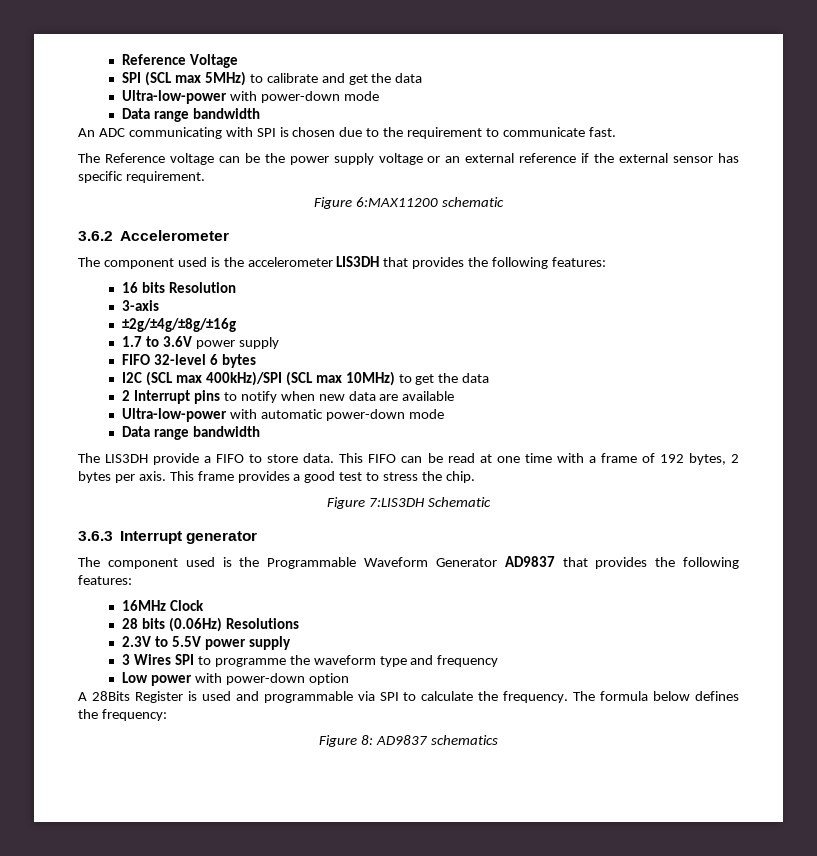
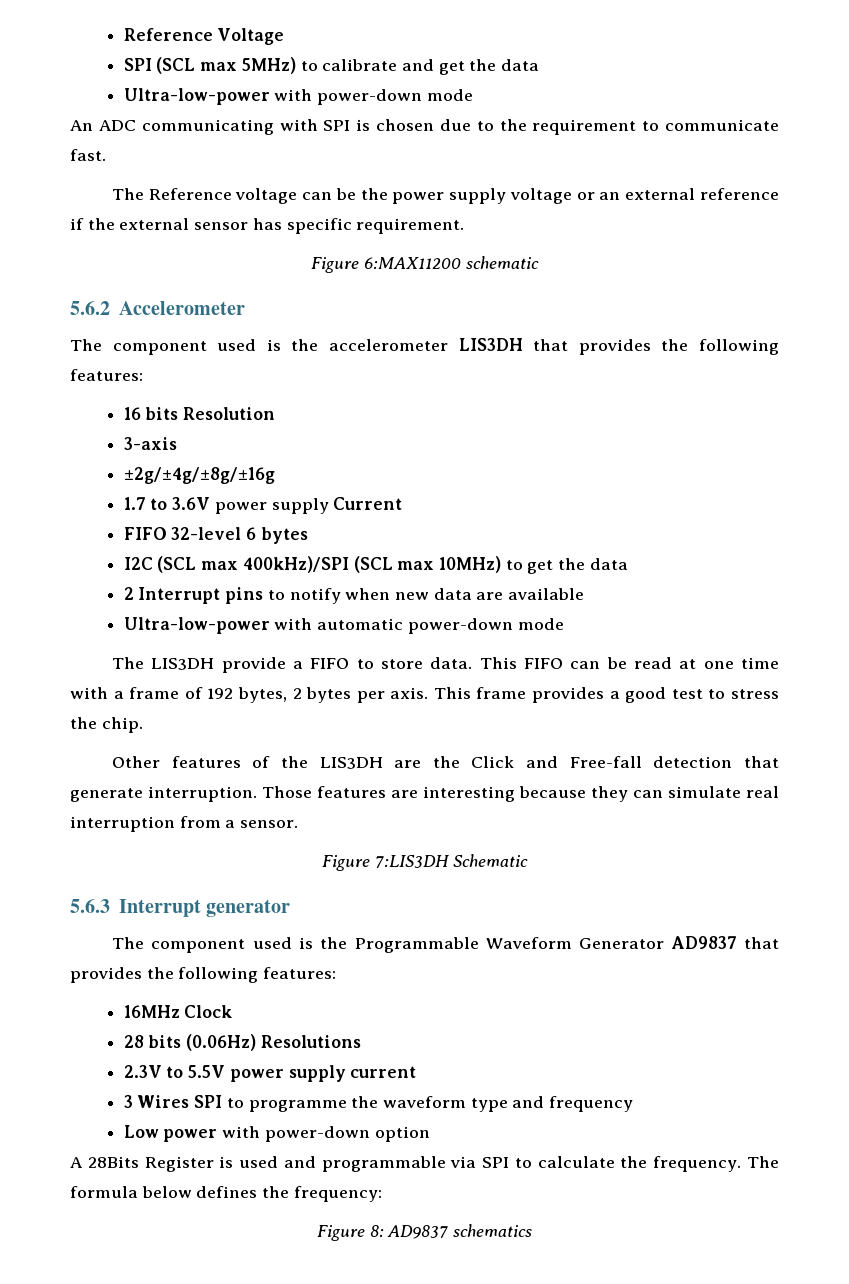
[122,108,260,122] // Data range bandwidth -> (473, 95) none
[78,231,113,241] 3.6.2 -> [70,301,110,315] 5.6.2
(279, 343) none -> [333,497,403,510] Current
[122,426,260,440] // Data range bandwidth -> (564, 624) none
(475, 477) none -> [111,756,779,769] [70,786,779,802] [70,816,299,832] // Other features of the LIS3DH are the Click and Free-fall detection that generate interruption. Those features are interesting because they can simulate real interruption from a sensor.
[78,531,113,541] 3.6.3 -> [70,899,110,913] 5.6.3
(291, 643) none -> [350,1066,417,1078] current

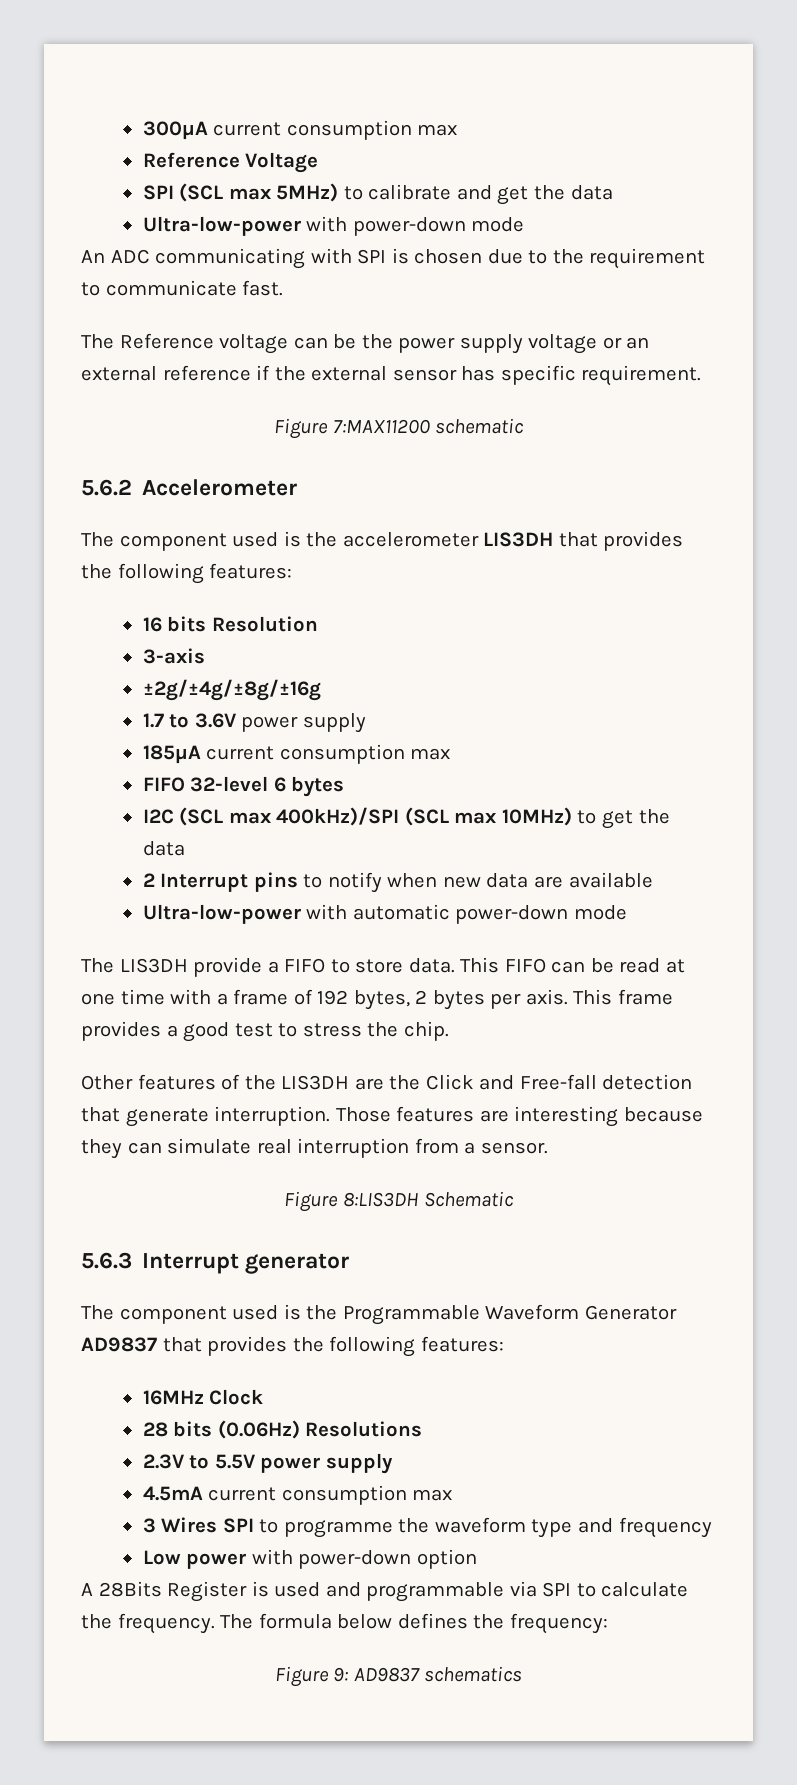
(123, 34) none -> [142,120,458,140] 300µA current consumption max //
[364,257,461,269] 6:MAX11200 -> [332,419,431,434] 7:MAX11200
[333,497,403,510] Current -> [142,744,451,764] // 185µA current consumption max
[375,855,449,868] 7:LIS3DH -> [343,1192,419,1207] 8:LIS3DH
[350,1066,417,1078] current -> [142,1485,453,1505] // 4.5mA current consumption max
[369,1225,384,1237] 8: -> [333,1667,349,1682] 9:

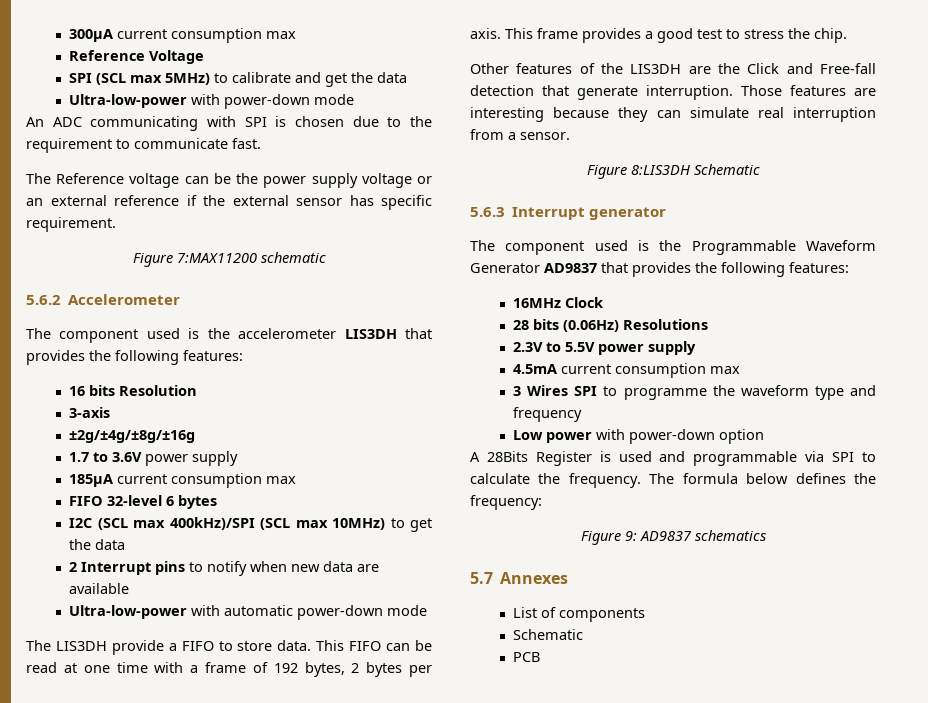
(523, 1674) none -> [470,572,569,584] [513,607,646,622] [513,629,584,640] [513,652,541,662] // 5.7 Annexes // List of components // Schematic // PCB

